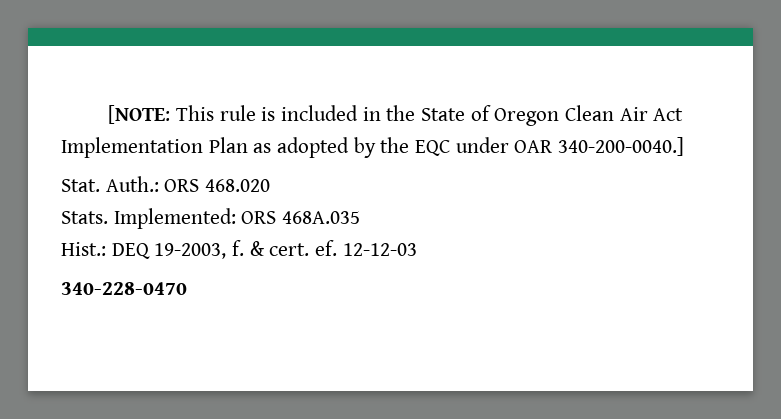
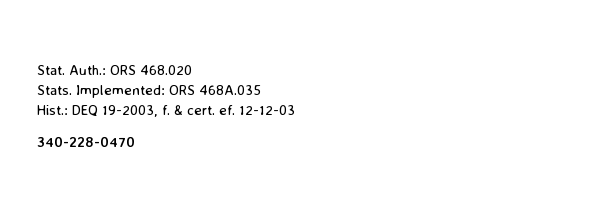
[108,105,684,126] [61,137,685,158] [NOTE: This rule is included in the State of Oregon Clean Air Act Implementation Plan as adopted by the EQC under OAR 340-200-0040.] // -> (37, 70) none

